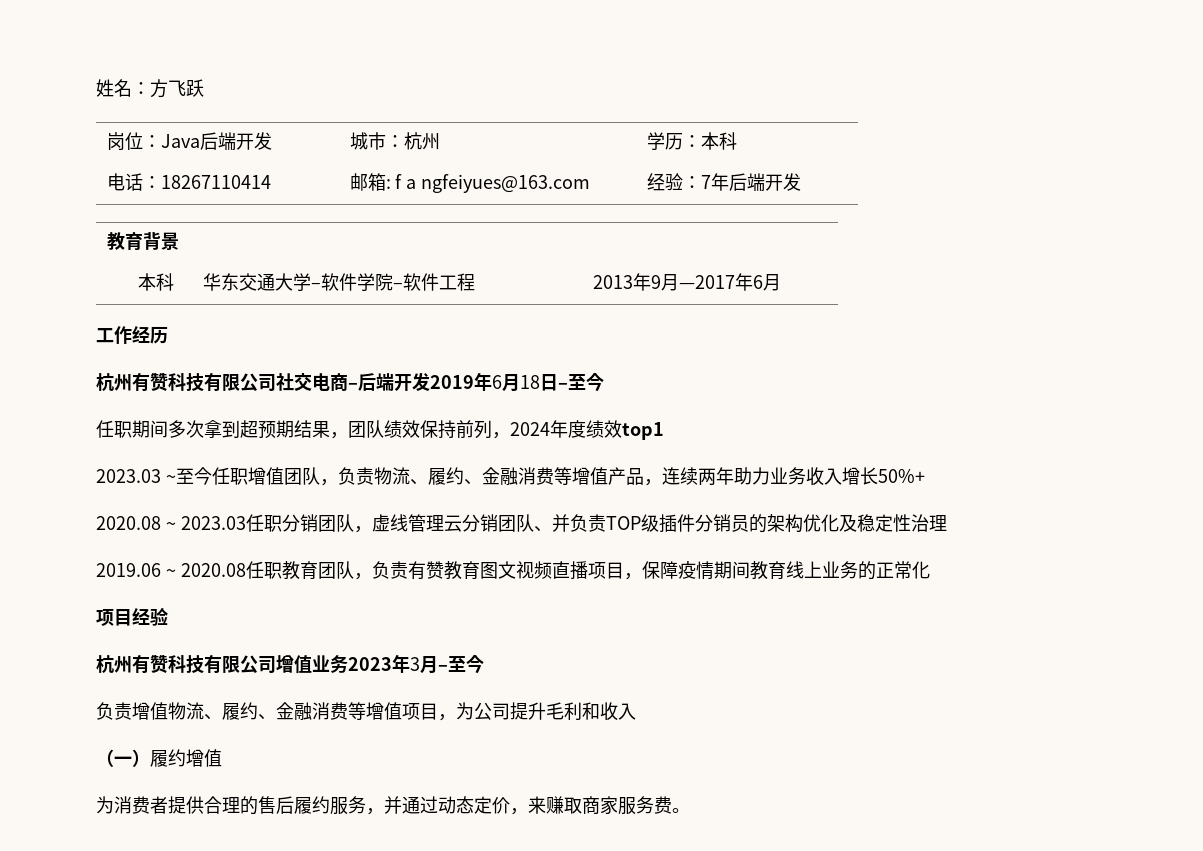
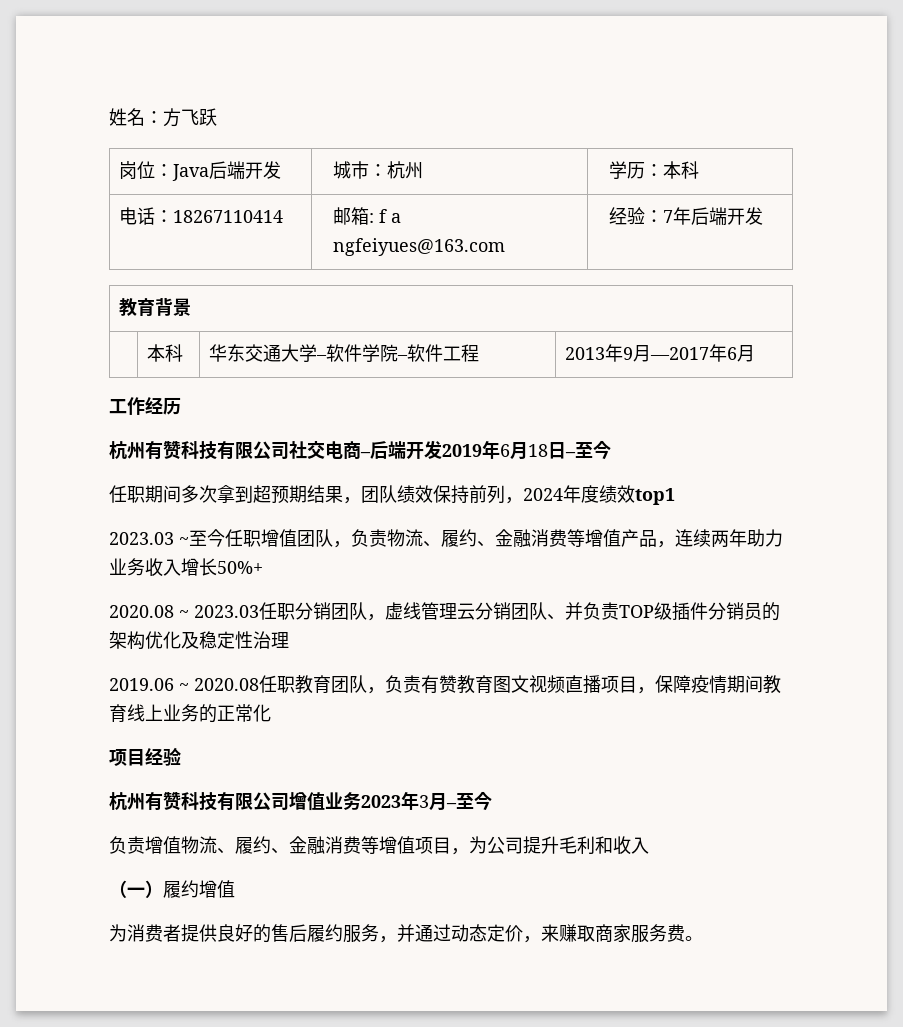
[204,796,240,814] 合理 -> [217,924,253,942] 良好

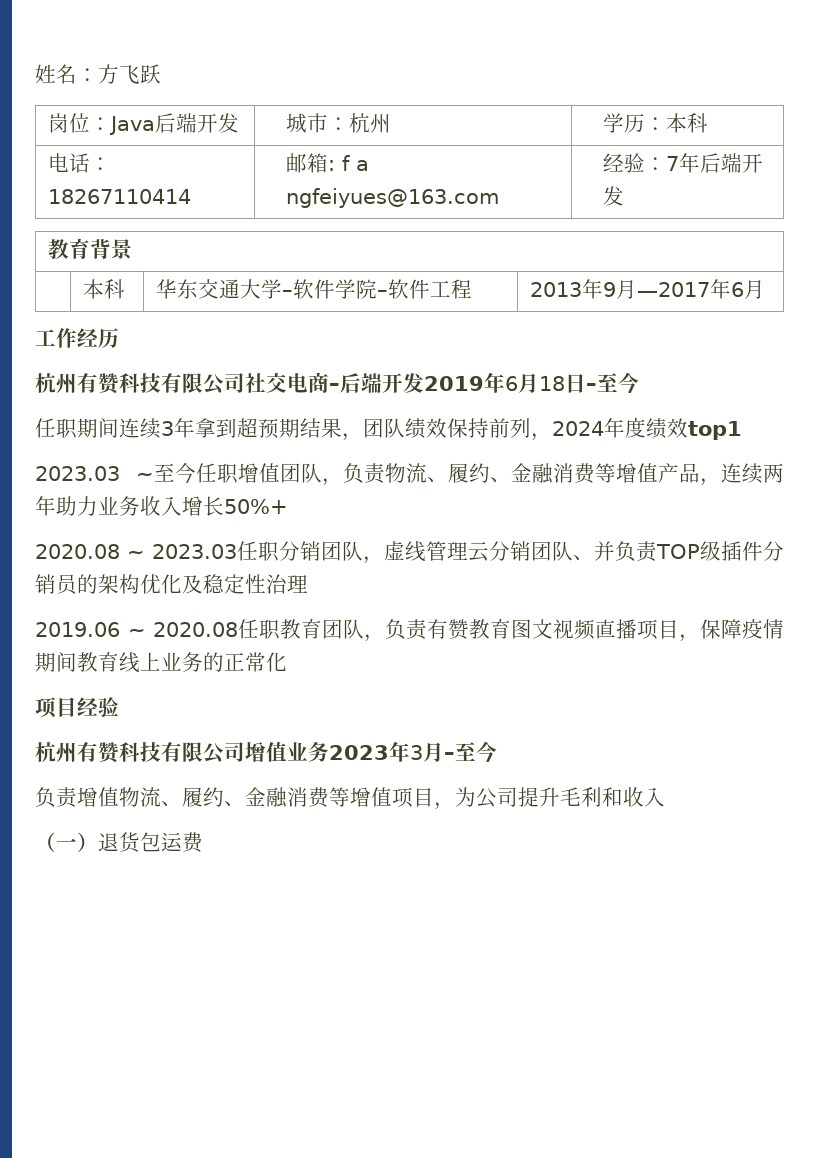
[181,485,217,503] 多次 -> [119,418,195,439] 连续3年
[163,880,235,898] [109,924,703,943] 履约增值 // 为消费者提供良好的售后履约服务，并通过动态定价，来赚取商家服务费。 -> [98,832,203,853] 退货包运费

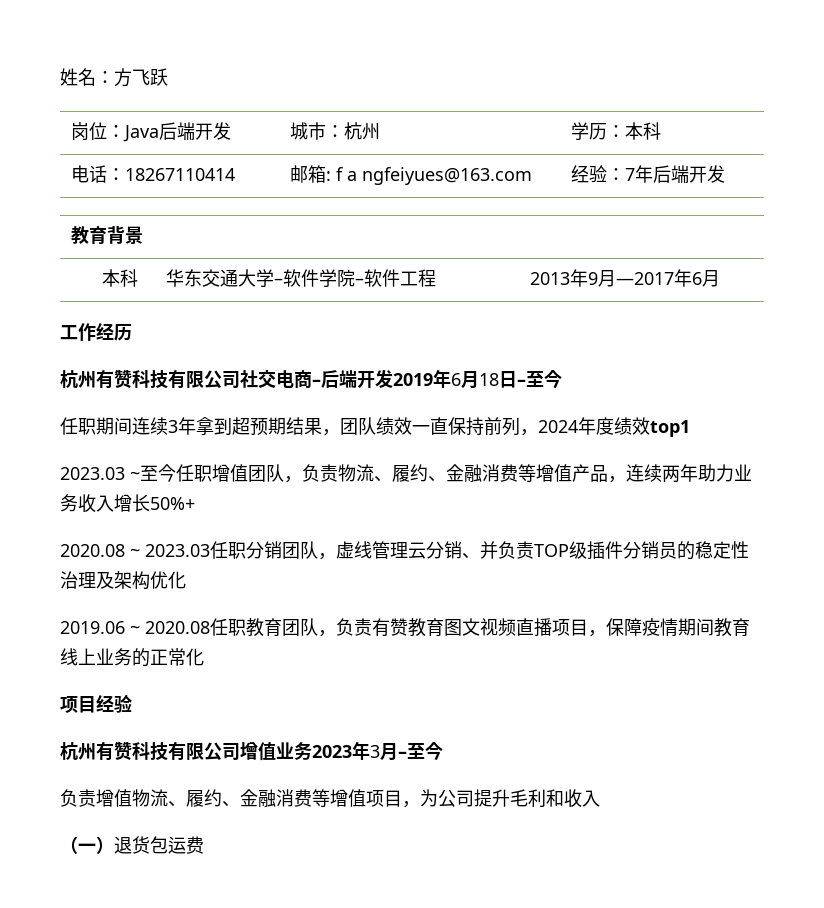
(447, 428) none -> [412,417,448,435] 一直
[531,541,573,561] 团队 -> (462, 550) none
[98,574,203,594] 架构优化及 -> (695, 550) none
(308, 584) none -> [96,571,186,590] 及架构优化

